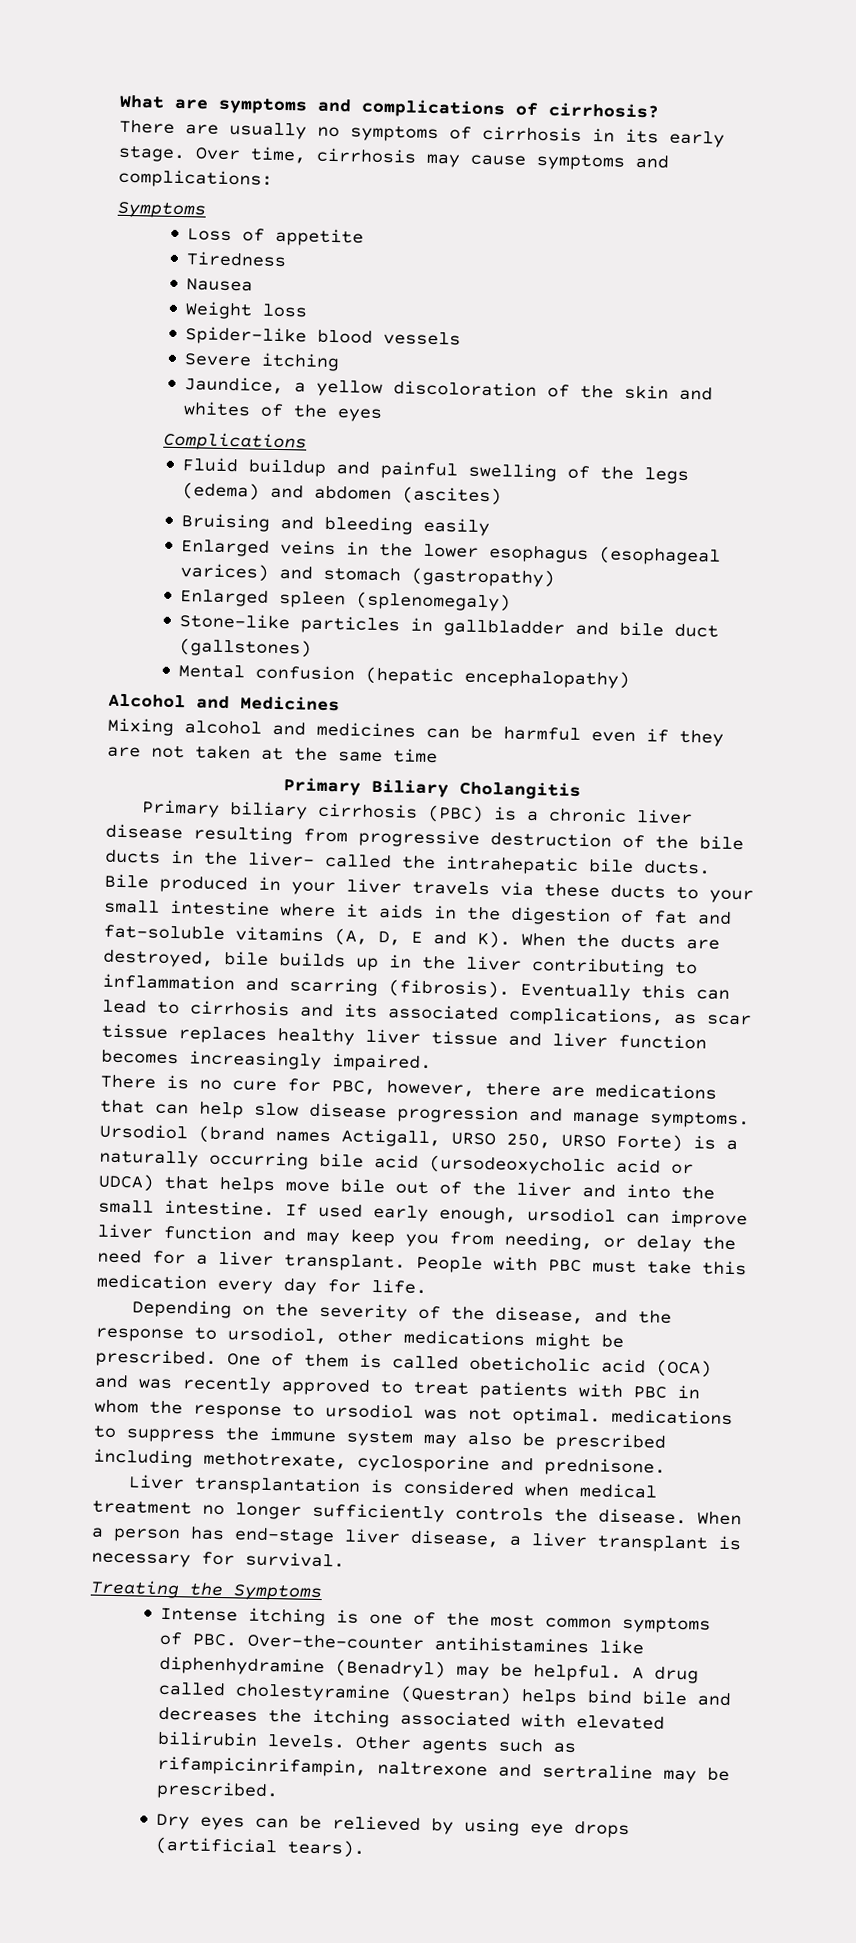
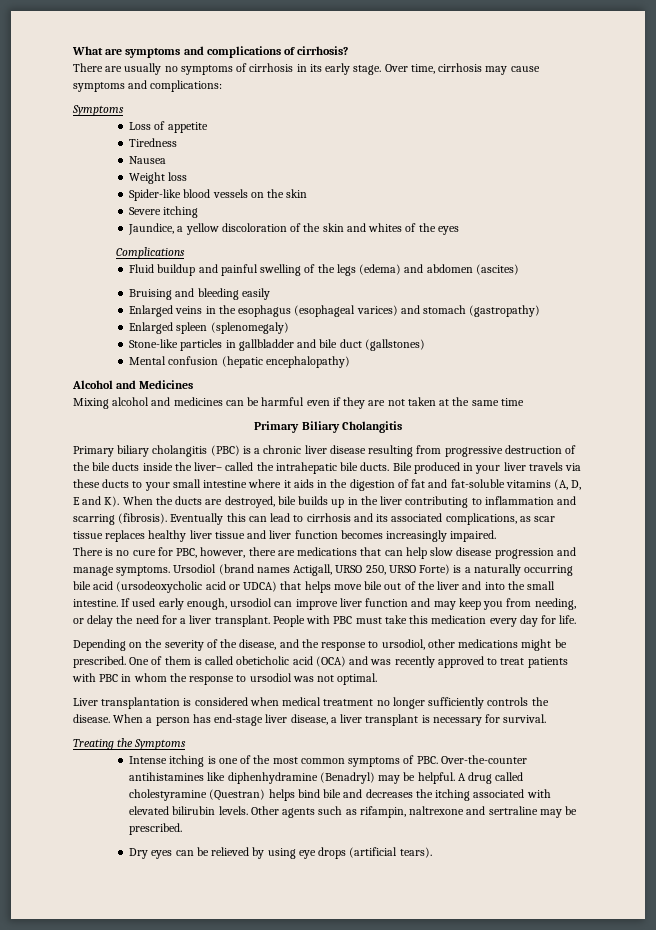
(462, 338) none -> [250,189,308,198] on the skin
[423,543,480,558] lower -> (236, 309) none
[318,802,419,819] cirrhosis -> [152,445,208,457] cholangitis
[171,849,194,865] in -> [142,462,173,471] inside
[611,1408,733,1426] [93,1425,666,1452] [93,1448,666,1477] medications to suppress the immune system may also be prescribed including methotrexate, cyclosporine and prednisone. -> (378, 679) none
[157,1755,368,1777] rifampicinrifampin, -> [359,806,406,818] rifampin,

